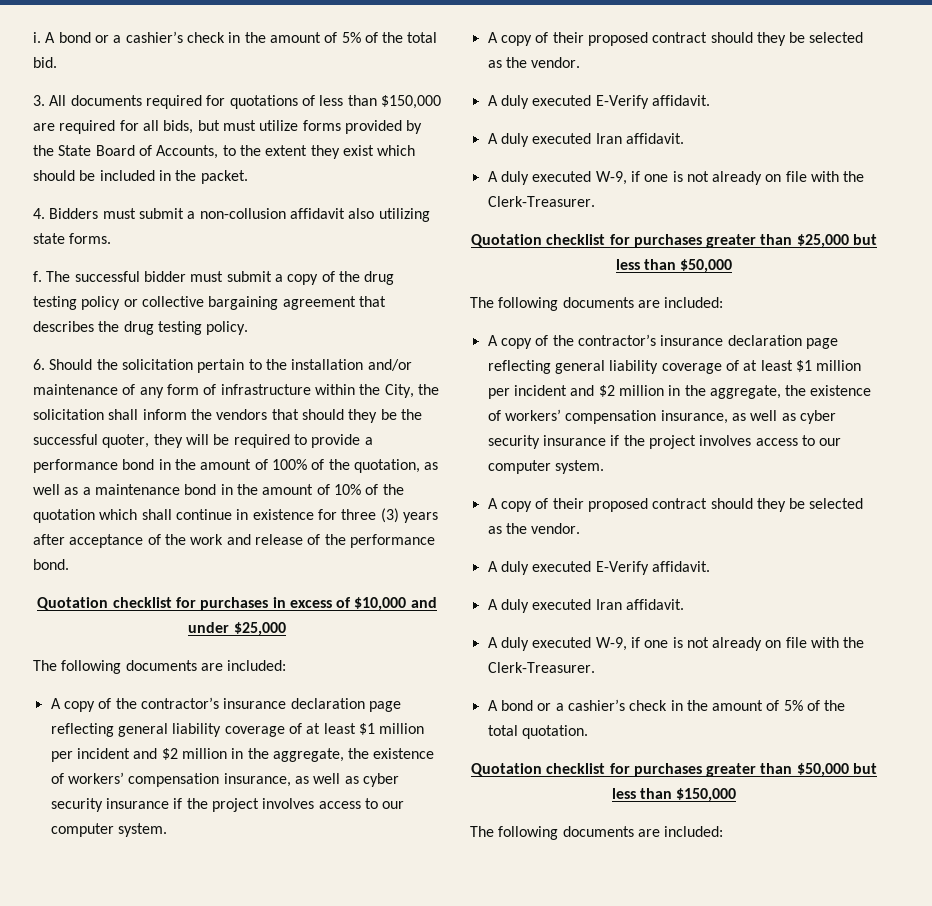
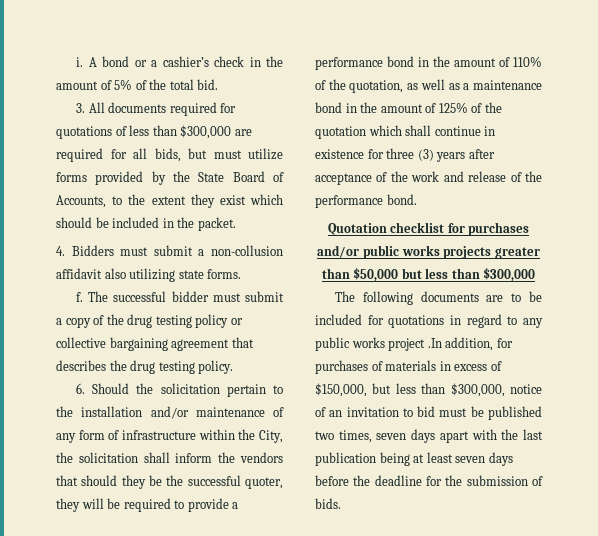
[380,95,441,109] $150,000 -> [180,125,232,139] $300,000
[271,459,307,470] 100% -> [513,56,542,67] 110%
[333,484,361,495] 10% -> [438,102,468,113] 125%
[272,597,437,611] [188,622,286,636] [33,660,287,674] [50,697,401,712] [50,723,425,737] [50,748,435,762] [50,772,399,787] [50,798,405,812] [50,823,167,837] [487,32,864,46] [487,57,581,68] [487,95,710,109] [487,133,684,147] [487,171,865,185] [487,196,595,207] [470,234,878,248] [615,259,733,273] [470,297,724,311] [487,334,838,349] [487,360,862,374] [487,385,872,399] [487,409,836,424] [487,435,842,449] [487,460,604,474] [487,498,864,512] [487,523,581,534] [487,561,710,575] [487,599,684,613] [487,637,865,651] [487,662,595,673] [487,699,846,711] [487,725,588,739] [470,763,702,777] in excess of $10,000 and under $25,000 // The following documents are included: // A copy of the contractor’s insurance declaration page reflecting general liability coverage of at least $1 million per incident and $2 million in the aggregate, the existence of workers’ compensation insurance, as well as cyber security insurance if the project involves access to our computer system. // A copy of their proposed contract should they be selected as the vendor. // A duly executed E-Verify affidavit. // A duly executed Iran affidavit. // A duly executed W-9, if one is not already on file with the Clerk-Treasurer. // Quotation checklist for purchases greater than $25,000 but less than $50,000 // The following documents are included: // A copy of the contractor’s insurance declaration page reflecting general liability coverage of at least $1 million per incident and $2 million in the aggregate, the existence of workers’ compensation insurance, as well as cyber security insurance if the project involves access to our computer system. // A copy of their proposed contract should they be selected as the vendor. // A duly executed E-Verify affidavit. // A duly executed Iran affidavit. // A duly executed W-9, if one is not already on file with the Clerk-Treasurer. // A bond or a cashier’s check in the amount of 5% of the total quotation. // Quotation checklist for purchases -> [317,245,492,259] and/or public works projects
[676,788,737,802] [470,826,724,840] $150,000 // The following documents are included: -> [483,267,536,282] [335,291,542,305] [315,314,543,328] [315,337,513,351] [315,360,502,374] [315,383,542,397] [315,406,542,420] [315,429,543,443] [315,452,513,466] [315,475,543,486] [315,498,341,509] $300,000 // The following documents are to be included for quotations in regard to any public works project .In addition, for purchases of materials in excess of $150,000, but less than $300,000, notice of an invitation to bid must be published two times, seven days apart with the last publication being at least seven days before the deadline for the submission of bids.

